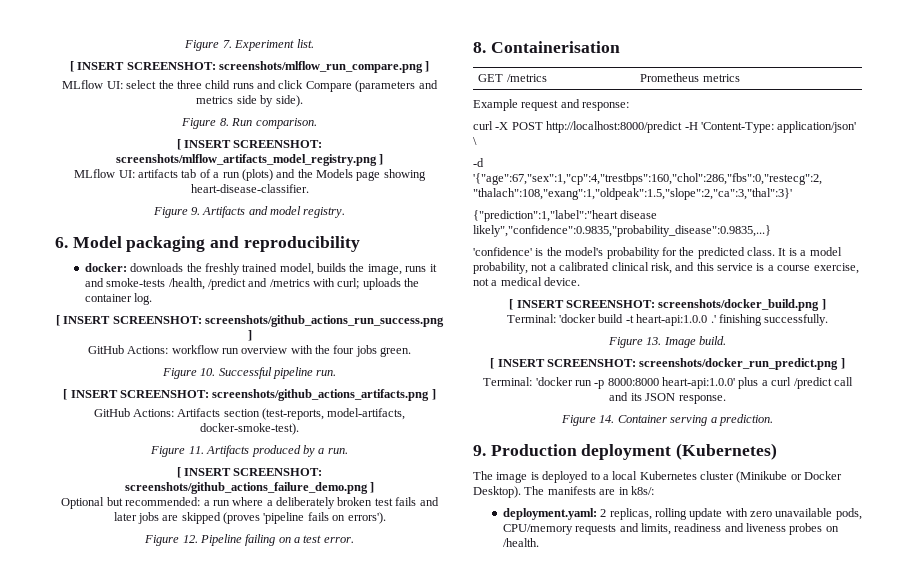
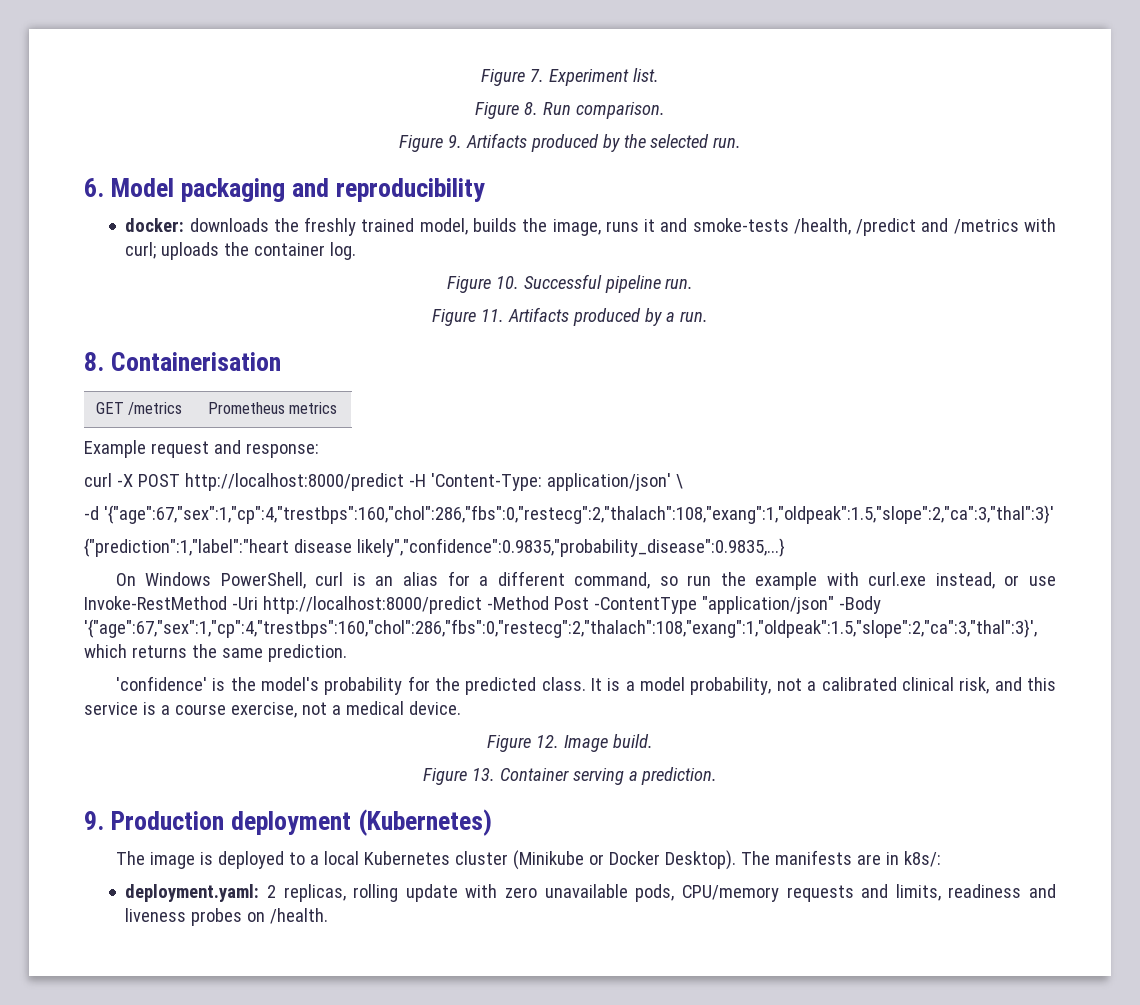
[69,61,430,73] [62,80,438,92] [196,95,303,107] [181,118,317,129] [176,139,323,150] [115,154,384,166] [74,169,426,181] [190,184,309,193] [152,206,346,218] [ INSERT SCREENSHOT: screenshots/mlflow_run_compare.png ] // MLflow UI: select the three child runs and click Compare (parameters and metrics side by side). // Figure 8. Run comparison. // [ INSERT SCREENSHOT: screenshots/mlflow_artifacts_model_registry.png ] // MLflow UI: artifacts tab of a run (plots) and the Models page showing heart-disease-classifier. // Figure 9. Artifacts and model registry. -> [475,102,665,119] [398,133,742,152] Figure 8. Run comparison. // Figure 9. Artifacts produced by the selected run.
[55,315,445,327] [247,330,252,341] [87,345,412,357] // [ INSERT SCREENSHOT: screenshots/github_actions_run_success.png ] // GitHub Actions: workflow run overview with the four jobs green. -> (357, 251) none
[63,389,436,401] [93,408,406,420] [200,423,299,435] // [ INSERT SCREENSHOT: screenshots/github_actions_artifacts.png ] // GitHub Actions: Artifacts section (test-reports, model-artifacts, docker-smoke-test). -> (694, 283) none
[176,467,323,478] [124,482,375,494] [61,497,439,509] [113,512,386,524] [144,534,354,546] // [ INSERT SCREENSHOT: screenshots/github_actions_failure_demo.png ] // Optional but recommended: a run where a deliberately broken test fails and later jobs are skipped (proves 'pipeline fails on errors'). // Figure 12. Pipeline failing on a test error. -> (708, 316) none
(771, 231) none -> [115,571,1056,590] [84,596,881,614] [84,619,1037,638] [84,644,347,662] // On Windows PowerShell, curl is an alias for a different command, so run the example with curl.exe instead, or use Invoke-RestMethod -Uri http://localhost:8000/predict -Method Post -ContentType "application/json" -Body '{"age":67,"sex":1,"cp":4,"trestbps":160,"chol":286,"fbs":0,"restecg":2,"thalach":108,"exang":1,"oldpeak":1.5,"slope":2,"ca":3,"thal":3}', which returns the same prediction.
[509,299,826,311] [506,314,829,326] [607,336,727,348] [490,358,845,370] [483,377,853,389] [609,392,726,404] [561,415,615,426] [ INSERT SCREENSHOT: screenshots/docker_build.png ] // Terminal: 'docker build -t heart-api:1.0.0 .' finishing successfully. // Figure 13. Image build. // [ INSERT SCREENSHOT: screenshots/docker_run_predict.png ] // Terminal: 'docker run -p 8000:8000 heart-api:1.0.0' plus a curl /predict call and its JSON response. // Figure 14. -> [487,734,653,752] [422,768,495,785] Figure 12. Image build. // Figure 13.

